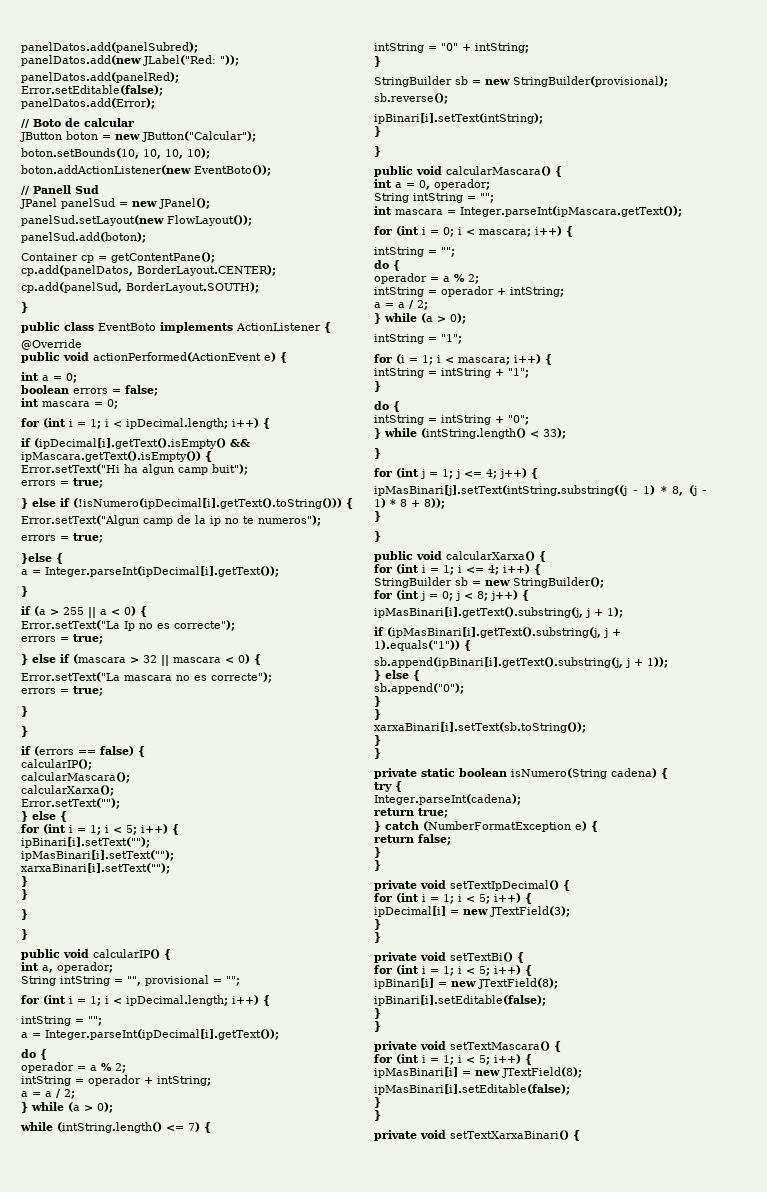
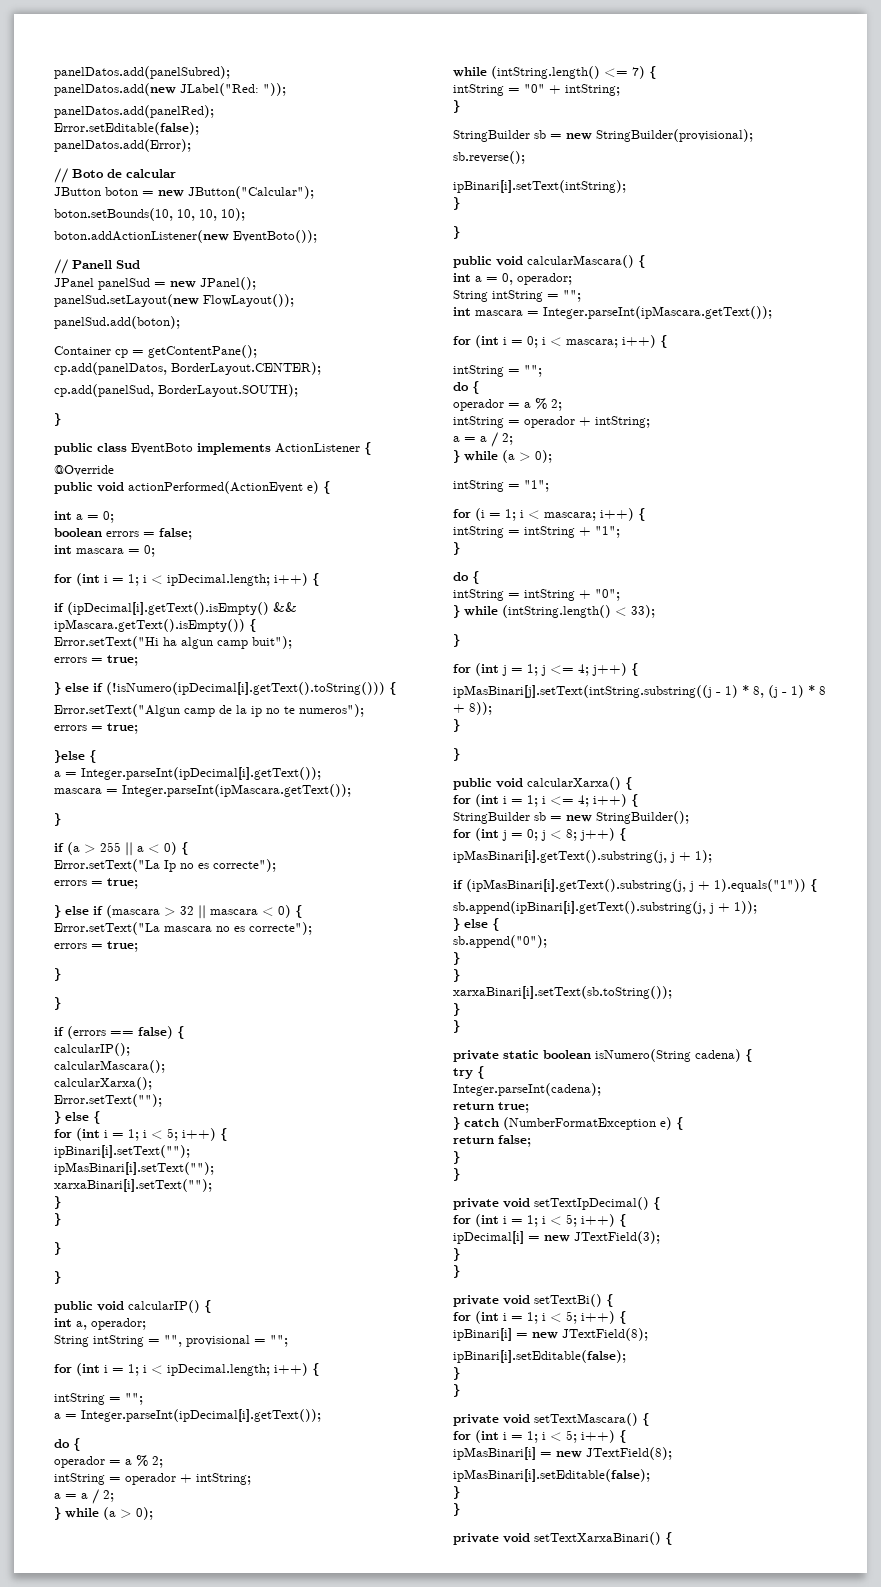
(279, 571) none -> [54,784,351,797] // mascara = Integer.parseInt(ipMascara.getText());

